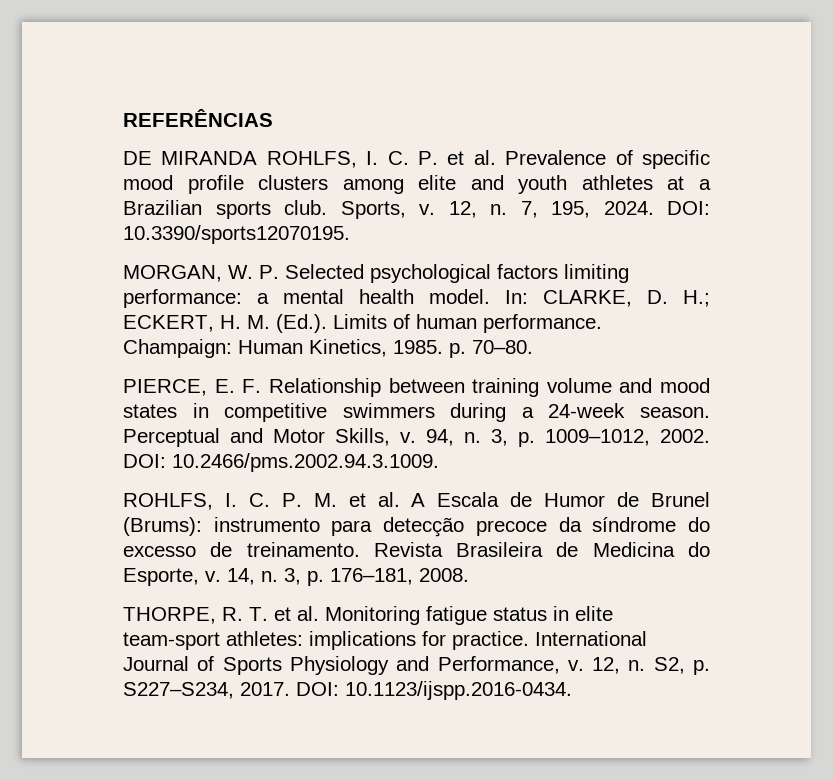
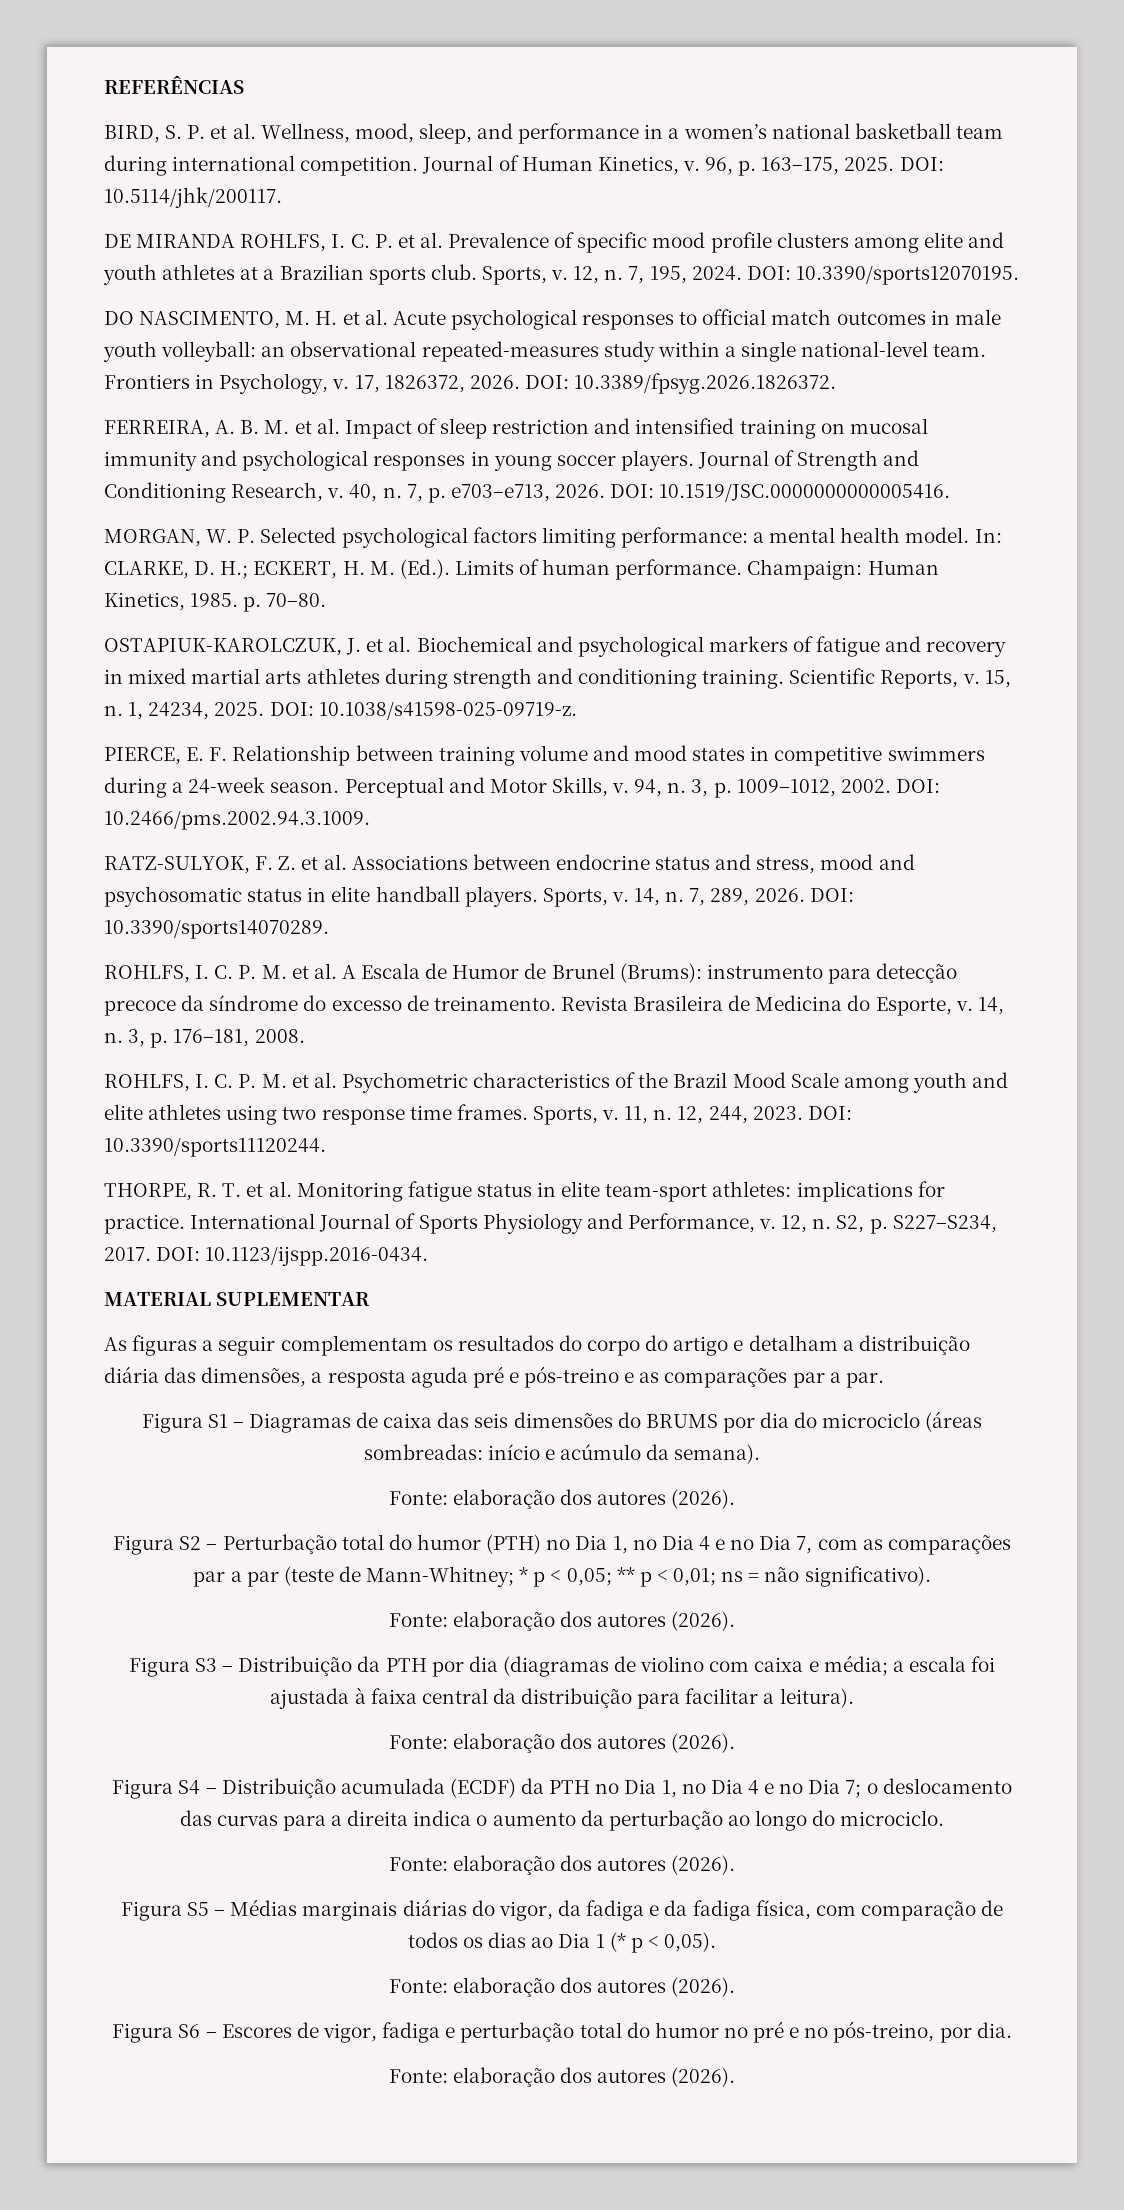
(273, 118) none -> [104,123,1003,144] [104,155,944,176] [104,187,282,208] // BIRD, S. P. et al. Wellness, mood, sleep, and performance in a women’s national basketball team during international competition. Journal of Human Kinetics, v. 96, p. 163–175, 2025. DOI: 10.5114/jhk/200117.
(350, 234) none -> [104,309,1001,330] [103,341,987,362] [104,373,837,394] [104,418,928,439] [104,450,920,471] [104,482,951,503] // DO NASCIMENTO, M. H. et al. Acute psychological responses to official match outcomes in male youth volleyball: an observational repeated-measures study within a single national-level team. Frontiers in Psychology, v. 17, 1826372, 2026. DOI: 10.3389/fpsyg.2026.1826372. // FERREIRA, A. B. M. et al. Impact of sleep restriction and intensified training on mucosal immunity and psychological responses in young soccer players. Journal of Strength and Conditioning Research, v. 40, n. 7, p. e703–e713, 2026. DOI: 10.1519/JSC.0000000000005416.
(533, 347) none -> [104,636,1007,657] [104,668,1011,689] [104,702,577,720] // OSTAPIUK-KAROLCZUK, J. et al. Biochemical and psychological markers of fatigue and recovery in mixed martial arts athletes during strength and conditioning training. Scientific Reports, v. 15, n. 1, 24234, 2025. DOI: 10.1038/s41598-025-09719-z.
(439, 462) none -> [104,854,915,874] [104,886,854,907] [104,920,329,939] // RATZ-SULYOK, F. Z. et al. Associations between endocrine status and stress, mood and psychosomatic status in elite handball players. Sports, v. 14, n. 7, 289, 2026. DOI: 10.3390/sports14070289.
(469, 575) none -> [104,1072,1009,1093] [104,1104,852,1125] [104,1138,326,1157] // ROHLFS, I. C. P. M. et al. Psychometric characteristics of the Brazil Mood Scale among youth and elite athletes using two response time frames. Sports, v. 11, n. 12, 244, 2023. DOI: 10.3390/sports11120244.
(572, 690) none -> [104,1292,371,1306] [104,1335,970,1356] [104,1366,884,1388] [141,1411,983,1433] [363,1444,761,1464] [388,1489,736,1509] [113,1534,1011,1555] [193,1566,931,1587] [388,1611,736,1631] [128,1655,996,1677] [270,1687,854,1709] [388,1733,736,1753] [112,1778,1012,1799] [179,1810,945,1831] [388,1855,736,1875] [120,1899,1004,1921] [407,1932,717,1953] [388,1977,736,1997] [112,2021,1012,2043] [388,2067,736,2087] // MATERIAL SUPLEMENTAR // As figuras a seguir complementam os resultados do corpo do artigo e detalham a distribuição diária das dimensões, a resposta aguda pré e pós-treino e as comparações par a par. // Figura S1 – Diagramas de caixa das seis dimensões do BRUMS por dia do microciclo (áreas sombreadas: início e acúmulo da semana). // Fonte: elaboração dos autores (2026). // Figura S2 – Perturbação total do humor (PTH) no Dia 1, no Dia 4 e no Dia 7, com as comparações par a par (teste de Mann-Whitney; * p < 0,05; ** p < 0,01; ns = não significativo). // Fonte: elaboração dos autores (2026). // Figura S3 – Distribuição da PTH por dia (diagramas de violino com caixa e média; a escala foi ajustada à faixa central da distribuição para facilitar a leitura). // Fonte: elaboração dos autores (2026). // Figura S4 – Distribuição acumulada (ECDF) da PTH no Dia 1, no Dia 4 e no Dia 7; o deslocamento das curvas para a direita indica o aumento da perturbação ao longo do microciclo. // Fonte: elaboração dos autores (2026). // Figura S5 – Médias marginais diárias do vigor, da fadiga e da fadiga física, com comparação de todos os dias ao Dia 1 (* p < 0,05). // Fonte: elaboração dos autores (2026). // Figura S6 – Escores de vigor, fadiga e perturbação total do humor no pré e no pós-treino, por dia. // Fonte: elaboração dos autores (2026).

